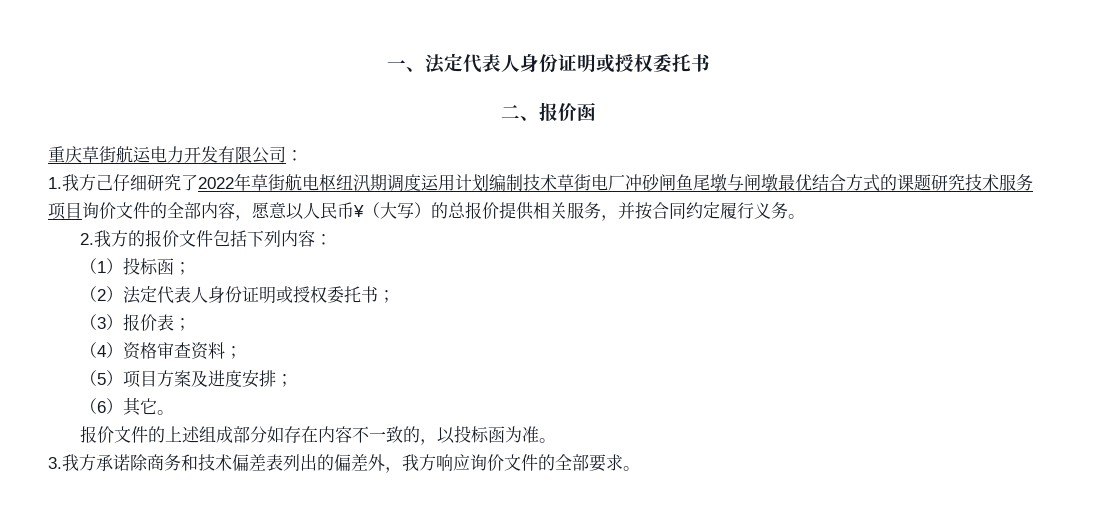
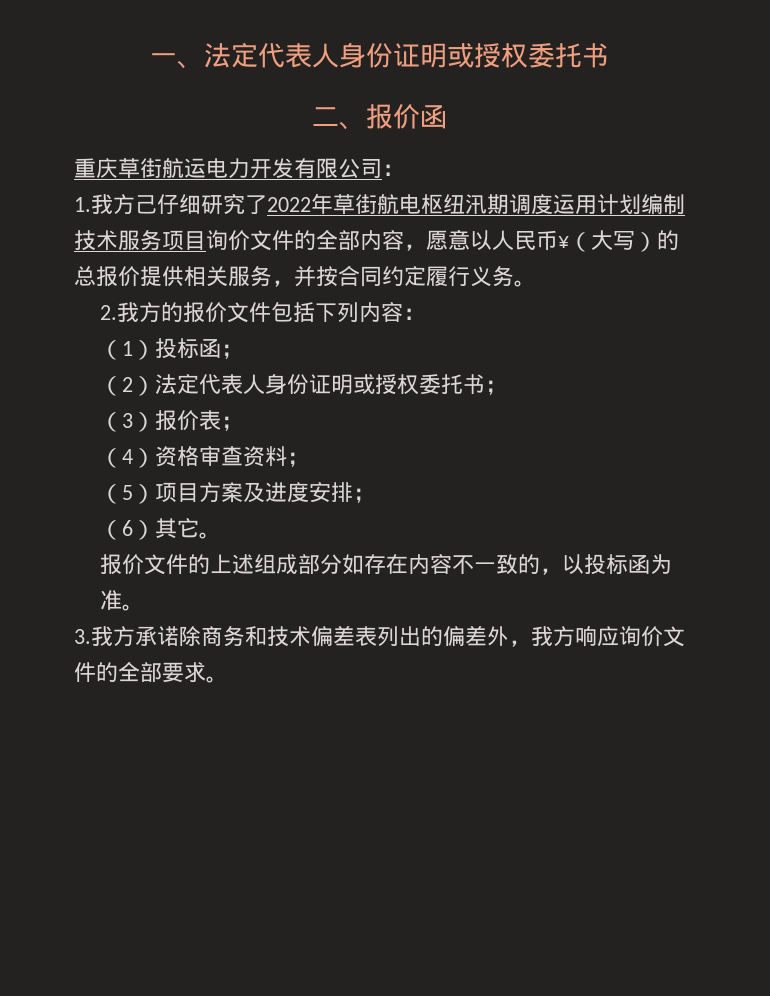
[557,174,999,192] 草街电厂冲砂闸鱼尾墩与闸墩最优结合方式的课题研究技术 -> (118, 240) none

